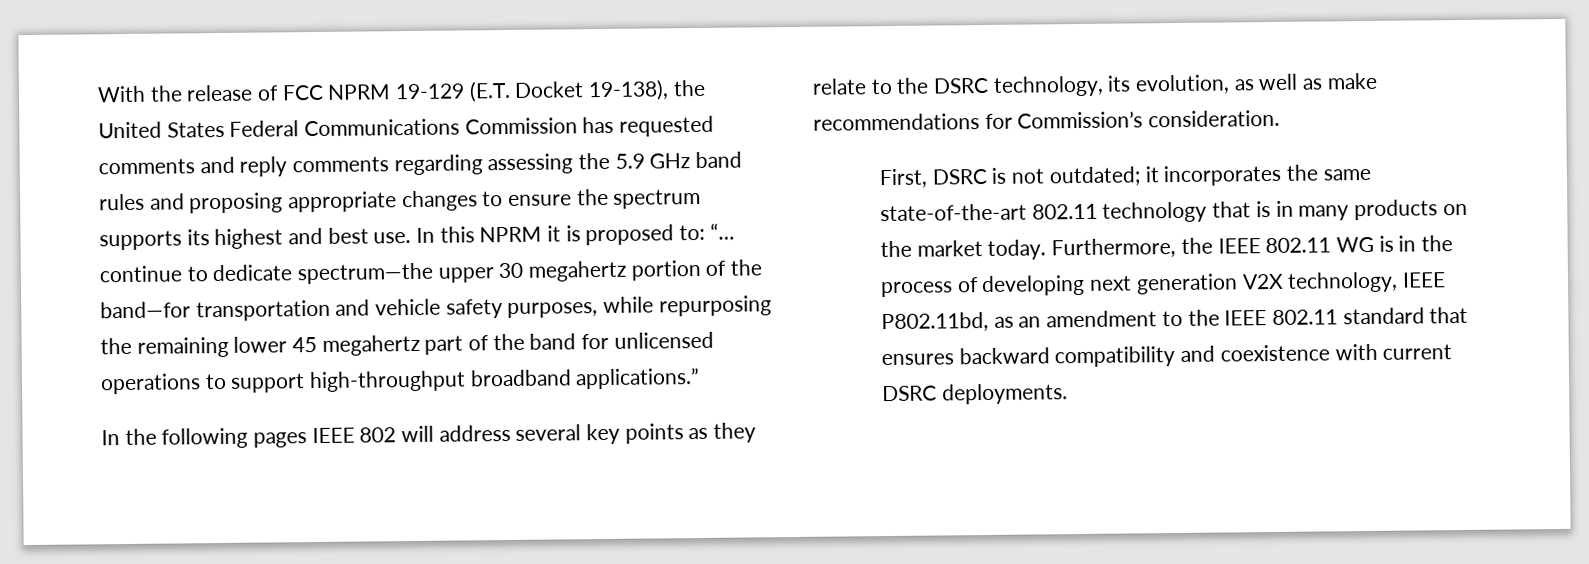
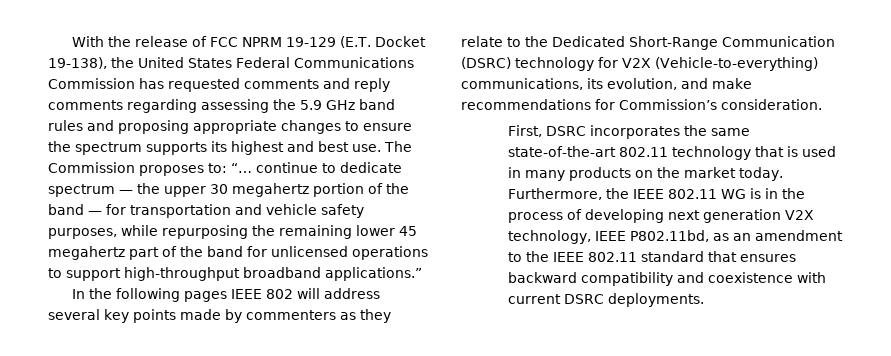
[416,224,675,246] In this NPRM it is proposed -> [384,141,412,152] [48,162,204,176] The Commission proposes
[297,262,434,285] spectrum—the -> [48,183,160,197] spectrum — the
[100,301,191,319] band—for -> [48,204,126,215] band — for
(684, 433) none -> [180,309,336,323] made by commenters
[933,73,1324,97] DSRC technology, its evolution, as well as -> [552,36,835,50] [461,57,818,71] [461,78,708,90] Dedicated Short-Range Communication (DSRC) technology for V2X (Vehicle-to-everything) communications, its evolution, and
[991,166,1159,187] is not outdated; it -> (586, 131) none
(1271, 209) none -> [801,146,836,157] used

